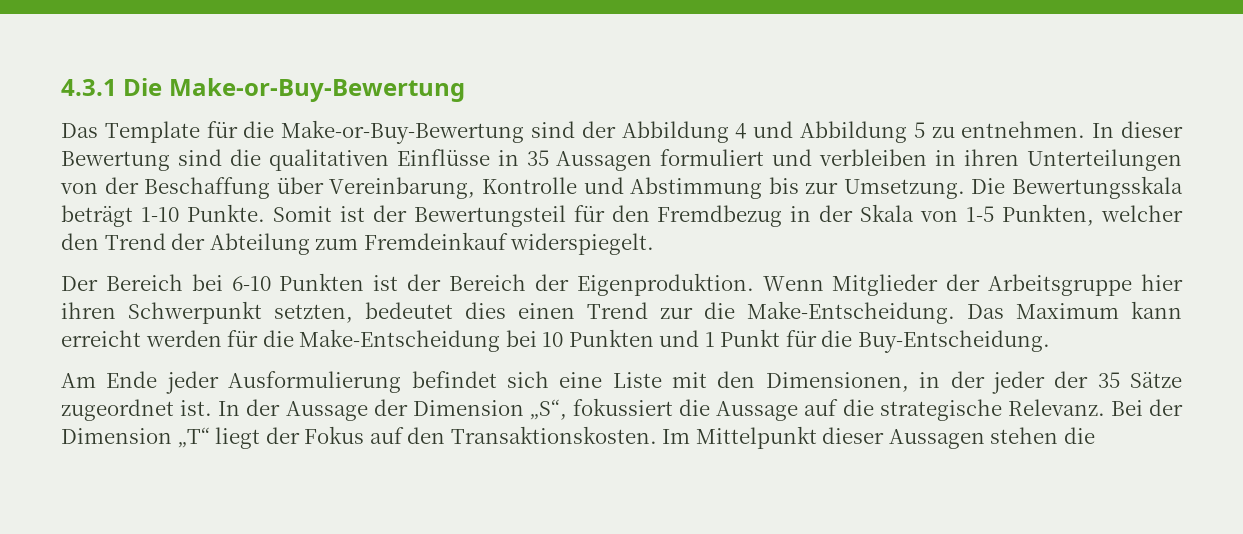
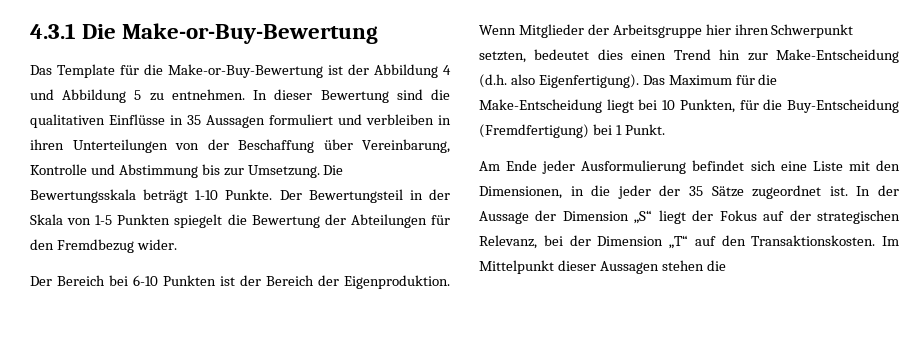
[531,121,575,138] sind -> [328,65,343,75] ist
[272,205,783,227] Somit ist der Bewertungsteil für den Fremdbezug -> [279,189,403,203] Der Bewertungsteil
[1002,204,1183,226] [61,232,655,255] Punkten, welcher den Trend der Abteilung zum Fremdeinkauf widerspiegelt. -> [117,214,450,228] [30,239,177,253] Punkten spiegelt die Bewertung der Abteilungen für den Fremdbezug wider.
[660,301,1182,324] [61,330,222,347] zur die Make-Entscheidung. Das Maximum kann erreicht werden -> [719,49,900,63] [479,74,732,88] hin zur Make-Entscheidung (d.h. also Eigenfertigung). Das Maximum
(501, 340) none -> [606,99,634,113] liegt
[568,329,1050,353] Punkten und 1 Punkt für die Buy-Entscheidung. -> [679,99,899,113] [479,124,665,138] Punkten, für die Buy-Entscheidung (Fremdfertigung) bei 1 Punkt.
[950,371,985,388] der -> [591,185,611,196] die
[529,398,1183,421] [61,426,365,449] „S“, fokussiert die Aussage auf die strategische Relevanz. Bei der Dimension „T“ liegt der Fokus -> [634,210,900,224] [479,235,688,249] „S“ liegt der Fokus auf der strategischen Relevanz, bei der Dimension „T“

